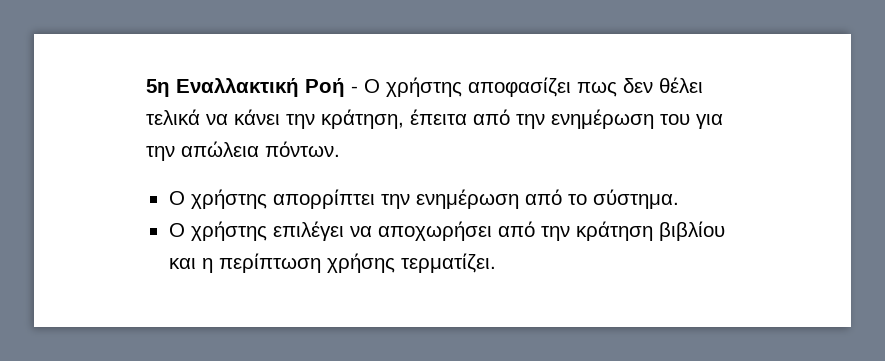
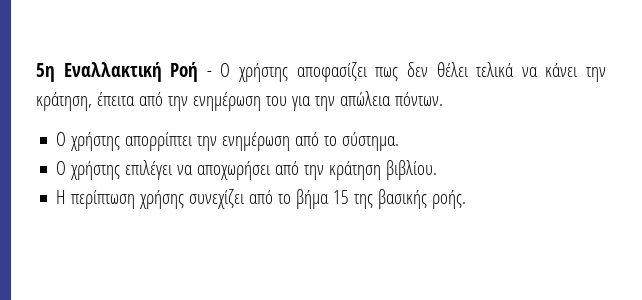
[658,221,725,241] [168,253,496,273] βιβλίου και η περίπτωση χρήσης τερματίζει. -> [386,160,438,180] [56,189,467,209] βιβλίου. // Η περίπτωση χρήσης συνεχίζει από το βήμα 15 της βασικής ροής.

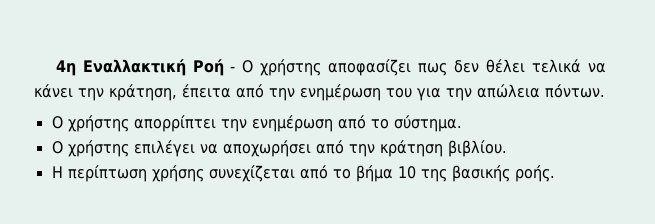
[36,63,55,82] 5η -> [55,60,76,76] 4η
[189,189,245,209] συνεχίζει -> [208,165,295,182] συνεχίζεται
[333,190,350,204] 15 -> [397,166,416,179] 10

